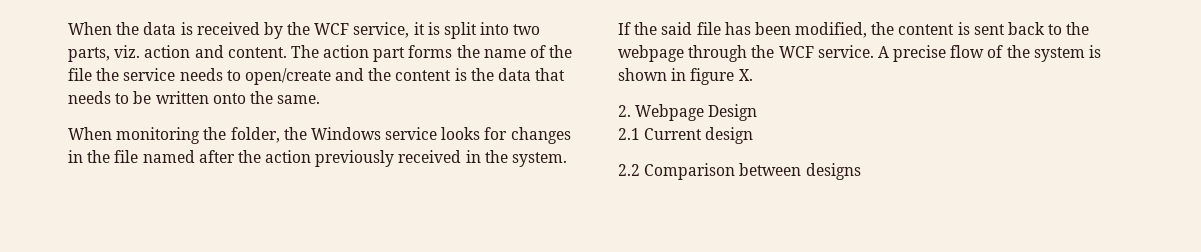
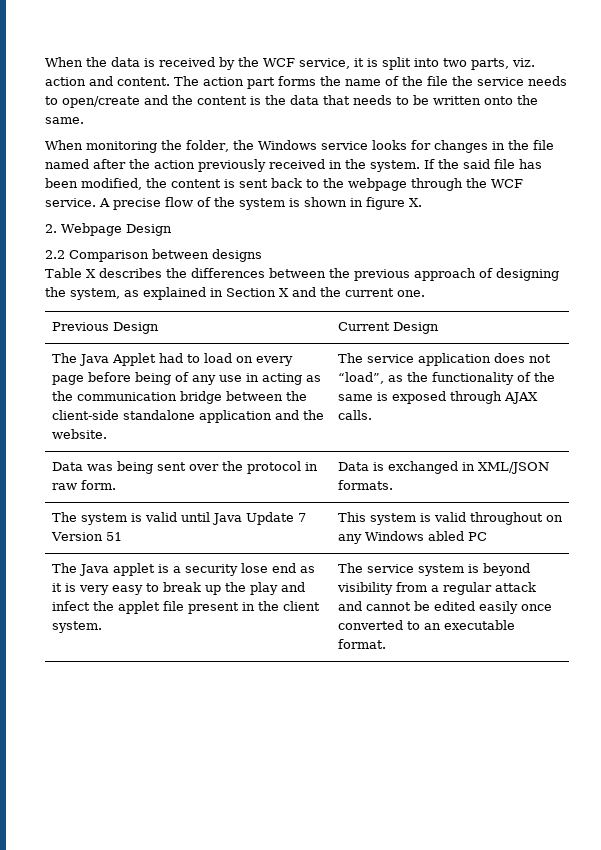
[618,127,754,144] // 2.1 Current design -> (172, 230) none
(861, 171) none -> [45,268,559,281] [45,287,425,300] [51,322,159,334] [337,322,439,334] [51,353,293,366] [51,372,321,385] [51,391,307,404] [51,410,324,423] [51,429,107,439] [337,353,551,366] [337,372,555,385] [337,391,538,404] [337,410,372,420] [51,461,318,474] [51,480,116,490] [337,461,549,474] [337,480,393,490] [51,512,306,525] [50,532,122,541] [337,512,563,525] [337,531,487,544] [51,563,315,576] [51,582,305,595] [51,601,320,614] [51,621,102,633] [337,563,530,576] [336,582,536,595] [337,601,552,614] [337,620,515,630] [337,639,386,649] // Table X describes the differences between the previous approach of designing the system, as explained in Section X and the current one. // Previous Design | Current Design // The Java Applet had to load on every page before being of any use in acting as the communication bridge between the client-side standalone application and the website. | The service application does not “load”, as the functionality of the same is exposed through AJAX calls. // Data was being sent over the protocol in raw form. | Data is exchanged in XML/JSON formats. // The system is valid until Java Update 7 Version 51 | This system is valid throughout on any Windows abled PC // The Java applet is a security lose end as it is very easy to break up the play and infect the applet file present in the client system. | The service system is beyond visibility from a regular attack and cannot be edited easily once converted to an executable format.

